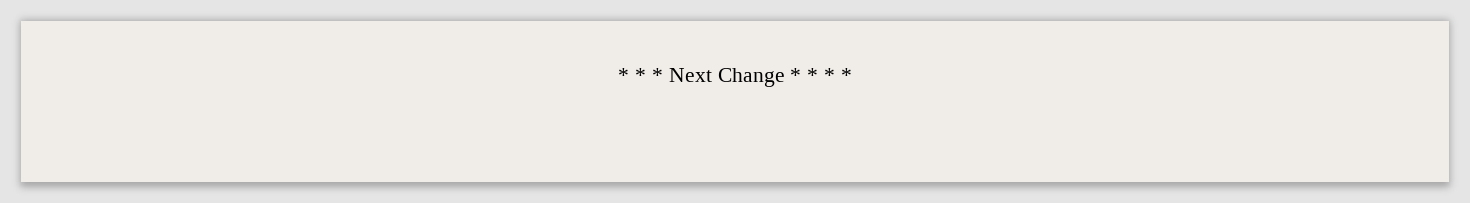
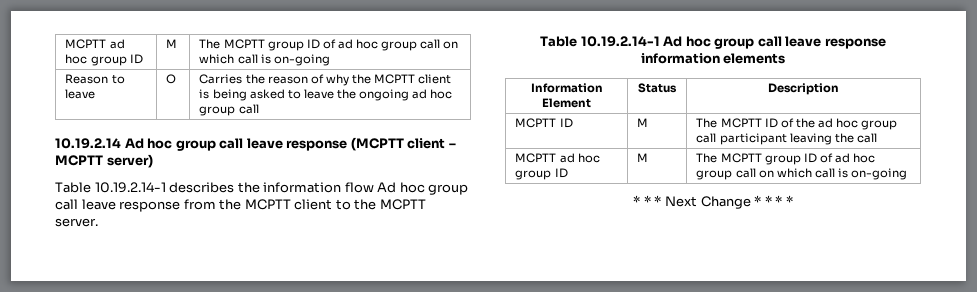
(618, 75) none -> [65,39,125,49] [65,54,143,66] [166,39,178,48] [199,39,459,51] [199,54,330,66] [65,74,125,84] [65,89,96,99] [166,74,177,84] [199,74,452,86] [199,89,453,101] [199,104,259,116] [55,137,456,151] [55,154,153,168] [55,182,469,195] [55,199,426,212] [55,218,98,227] [540,36,886,49] [640,53,786,64] [530,83,603,93] [542,98,591,108] [638,83,677,93] [768,83,839,95] [515,118,573,128] [637,118,649,127] [696,118,898,130] [696,133,877,145] [515,153,600,163] [515,168,568,180] [637,153,649,162] [696,153,876,165] [696,168,908,180] MCPTT ad hoc group ID | M | The MCPTT group ID of ad hoc group call on which call is on-going // Reason to leave | O | Carries the reason of why the MCPTT client is being asked to leave the ongoing ad hoc group call // 10.19.2.14 Ad hoc group call leave response (MCPTT client – MCPTT server) // Table 10.19.2.14-1 describes the information flow Ad hoc group call leave response from the MCPTT client to the MCPTT server. // Table 10.19.2.14-1 Ad hoc group call leave response information elements // Information Element | Status | Description // MCPTT ID | M | The MCPTT ID of the ad hoc group call participant leaving the call // MCPTT ad hoc group ID | M | The MCPTT group ID of ad hoc group call on which call is on-going //

